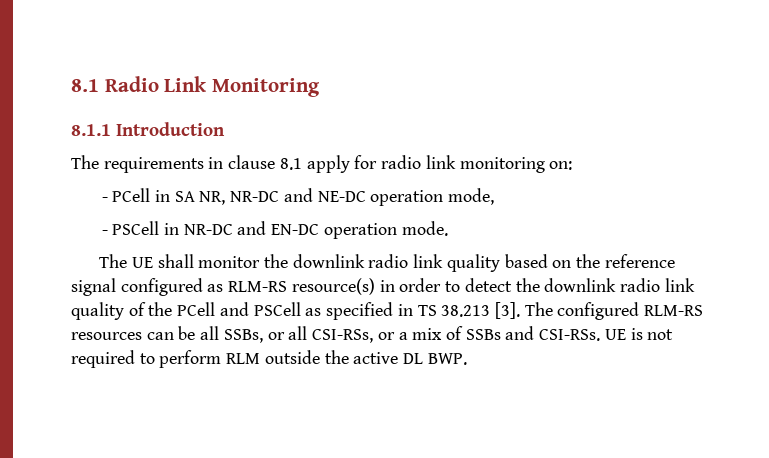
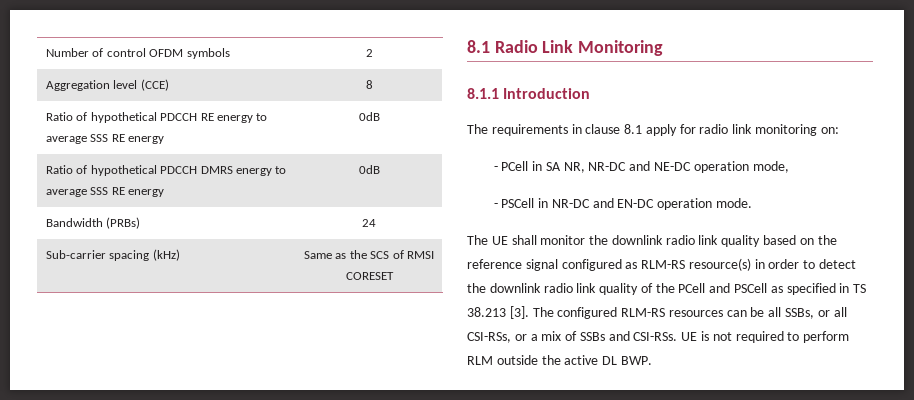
(71, 85) none -> [46,48,230,59] [365,49,373,57] [46,79,169,91] [365,80,373,89] [46,112,268,123] [46,134,165,144] [358,112,380,121] [46,165,287,176] [46,187,165,197] [358,165,380,174] [46,217,141,229] [362,219,376,227] [46,249,180,261] [304,250,434,259] [345,272,394,280] Number of control OFDM symbols | 2 // Aggregation level (CCE) | 8 // Ratio of hypothetical PDCCH RE energy to average SSS RE energy | 0dB // Ratio of hypothetical PDCCH DMRS energy to average SSS RE energy | 0dB // Bandwidth (PRBs) | 24 // Sub-carrier spacing (kHz) | Same as the SCS of RMSI CORESET //

